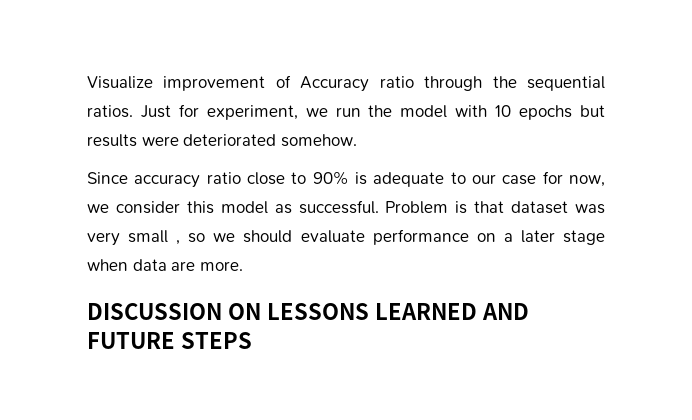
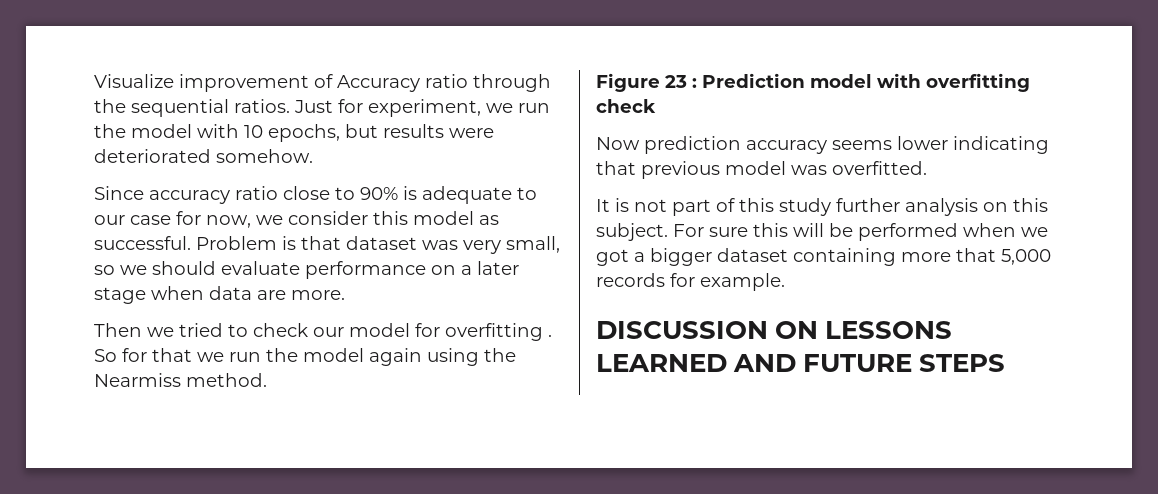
[519,105,573,120] epochs -> [268,124,340,142] epochs,
[128,230,181,245] small , -> [506,236,560,253] small,
(243, 266) none -> [94,323,552,341] [94,348,516,366] [94,373,267,387] [596,73,1030,92] [596,99,656,113] [596,136,1049,154] [596,161,927,179] [596,198,1048,216] [596,223,1048,241] [596,248,1051,266] [596,273,785,291] // Then we tried to check our model for overfitting . So for that we run the model again using the Nearmiss method. // Figure 23 : Prediction model with overfitting check // Now prediction accuracy seems lower indicating that previous model was overfitted. // It is not part of this study further analysis on this subject. For sure this will be performed when we got a bigger dataset containing more that 5,000 records for example.

